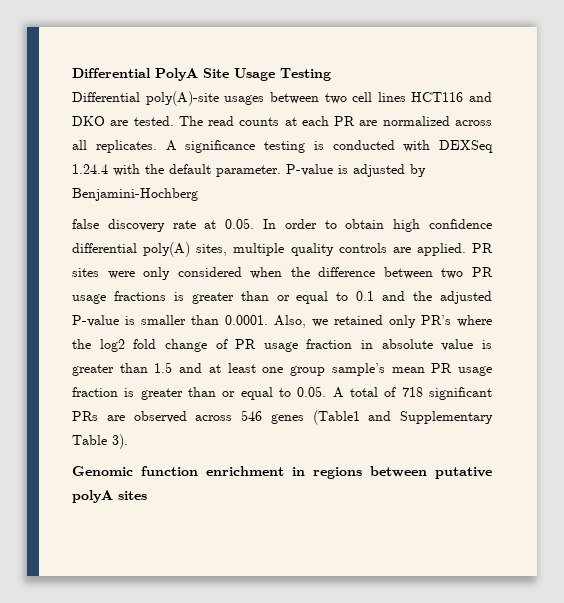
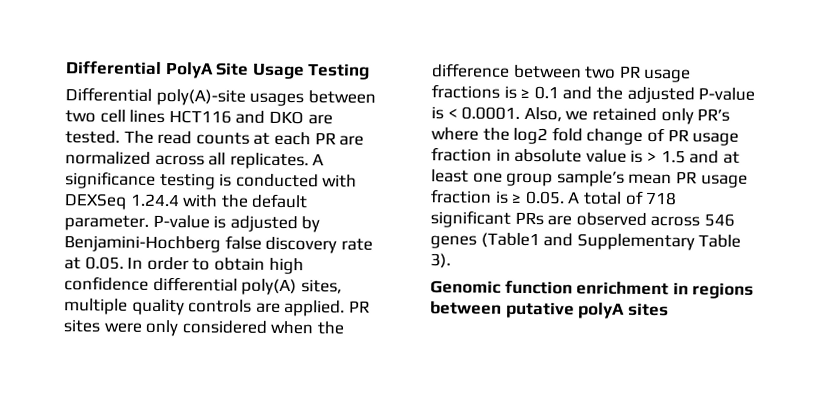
(198, 194) // -> (221, 244) none
[191,291,349,304] greater than or equal to -> [520,88,531,99] ≥
[141,315,219,325] smaller than -> [447,108,458,119] <
[72,363,148,376] greater than -> [646,151,657,163] >
[140,387,291,400] greater than or equal to -> [511,193,523,203] ≥

